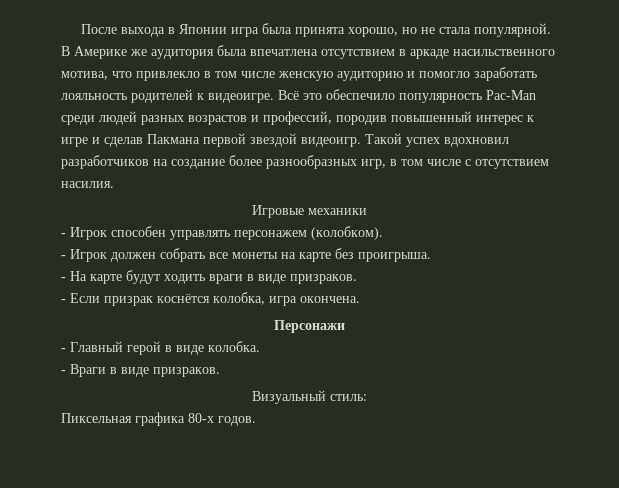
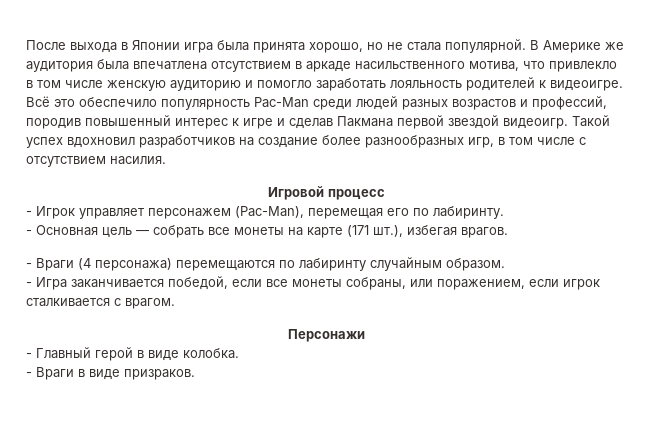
[252,205,367,218] [61,226,383,240] [61,249,156,262] Игровые механики // - Игрок способен управлять персонажем (колобком). // - Игрок должен -> [268,186,385,200] [26,206,504,219] [26,225,149,238] Игровой процесс // - Игрок управляет персонажем (Pac-Man), перемещая его по лабиринту. // - Основная цель —
[335,248,431,262] [61,270,357,284] [61,292,360,306] без проигрыша. // - На карте будут ходить враги в виде призраков. // - Если призрак коснётся колобка, игра окончена. -> [347,225,508,238] [26,257,505,271] [26,276,600,290] [26,298,175,309] (171 шт.), избегая врагов. // - Враги (4 персонажа) перемещаются по лабиринту случайным образом. // - Игра заканчивается победой, если все монеты собраны, или поражением, если игрок сталкивается с врагом.
[252,390,367,404] [61,412,256,426] // Визуальный стиль: // Пиксельная графика 80-х годов. -> (195, 374) none

